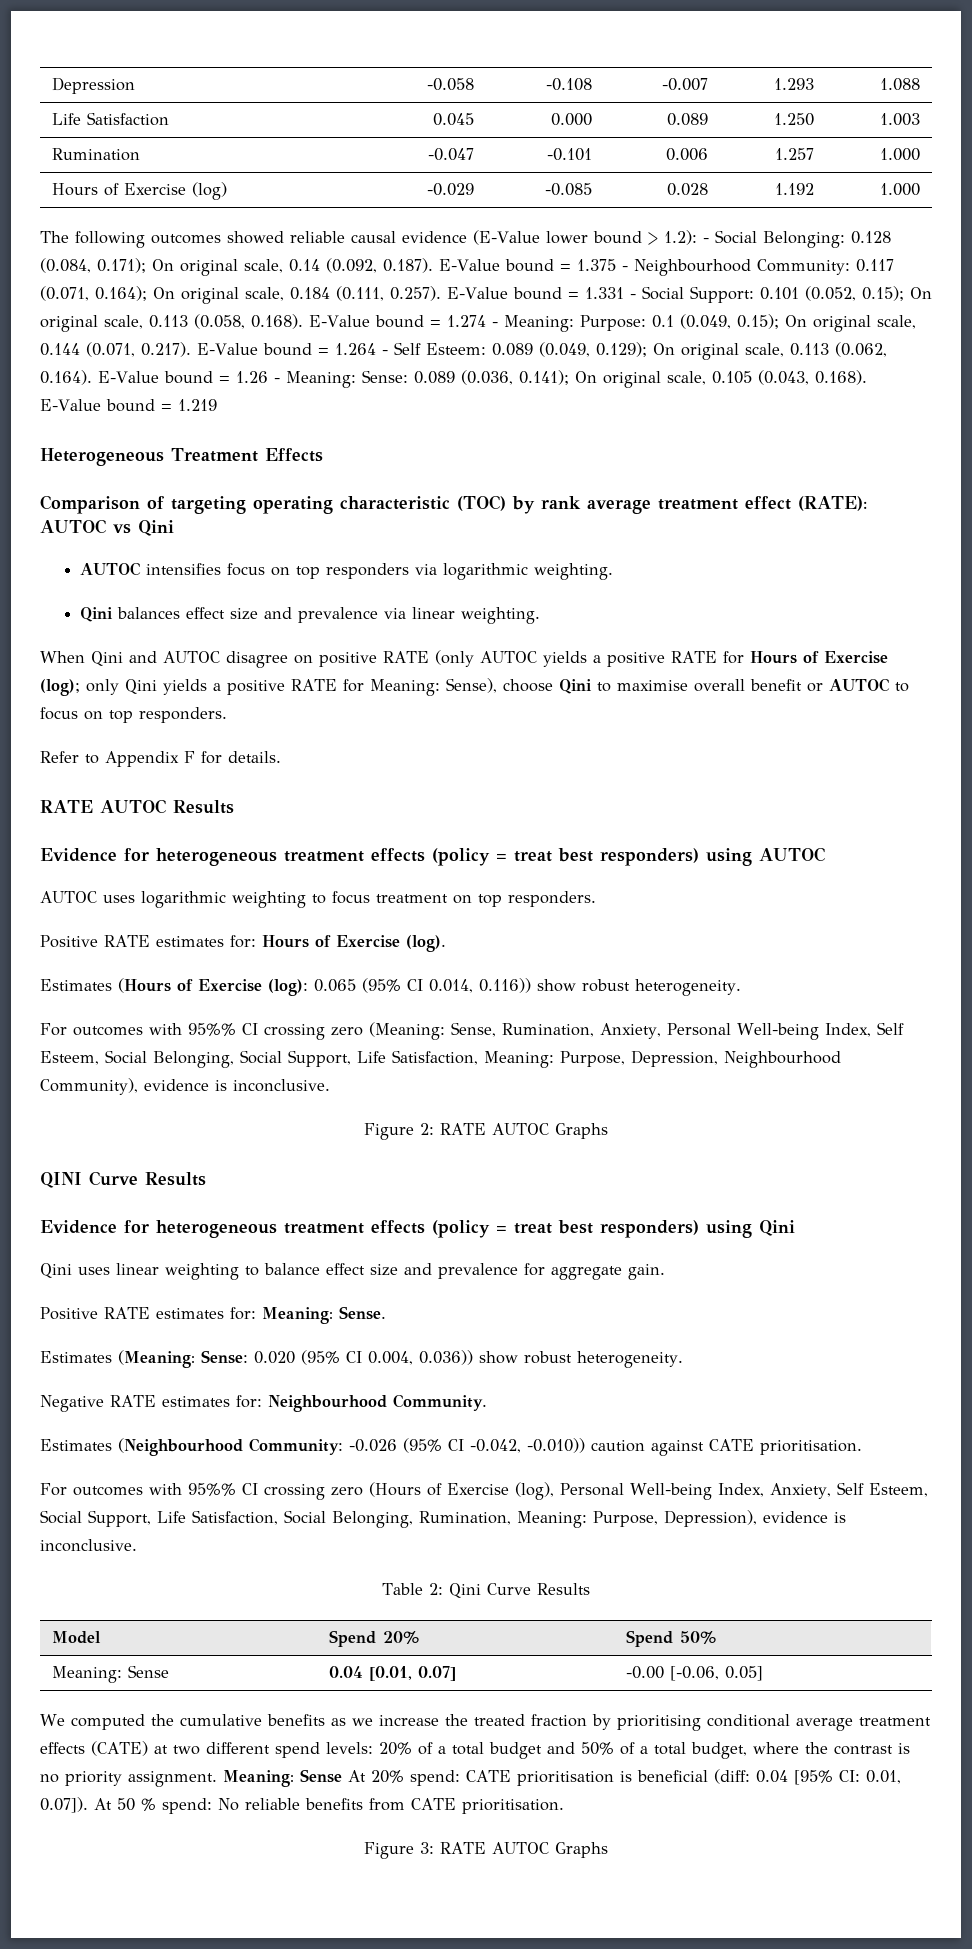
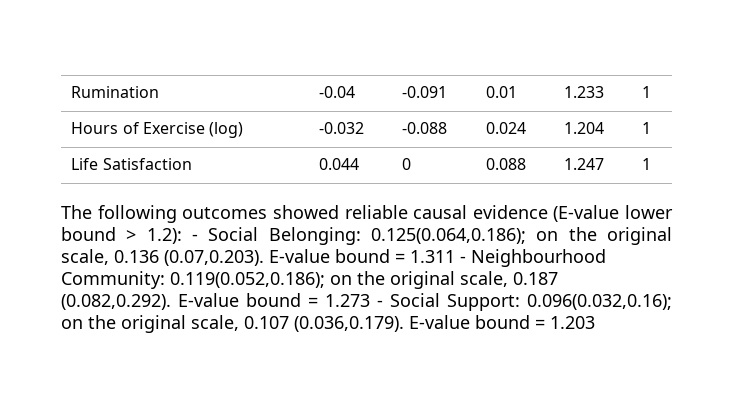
[51,77,135,94] [427,78,475,91] [546,78,593,91] [662,78,709,91] [774,78,815,90] [880,78,921,91] [51,112,169,126] [433,113,475,126] [551,113,593,126] [667,113,709,126] [774,113,815,126] [880,113,921,126] [51,148,140,161] [428,148,475,161] [547,148,593,161] [666,148,709,161] [775,148,815,160] [880,148,921,161] [51,182,227,200] [427,183,475,196] [545,183,593,196] [667,183,709,196] [775,183,815,195] [880,183,921,196] Depression | -0.058 | -0.108 | -0.007 | 1.293 | 1.088 // Life Satisfaction | 0.045 | 0.000 | 0.089 | 1.250 | 1.003 // Rumination | -0.047 | -0.101 | 0.006 | 1.257 | 1.000 // Hours of Exercise (log) | -0.029 | -0.085 | 0.028 | 1.192 | 1.000 -> [71,86,160,98] [319,86,356,98] [402,86,448,98] [486,86,518,98] [564,86,605,98] [642,86,652,98] [71,122,244,138] [319,122,365,134] [402,122,448,134] [486,122,527,134] [564,122,605,134] [642,122,652,134] [71,158,192,170] [319,158,360,170] [402,158,412,170] [486,158,527,170] [564,158,605,170] [642,158,652,170] Rumination | -0.04 | -0.091 | 0.01 | 1.233 | 1 // Hours of Exercise (log) | -0.032 | -0.088 | 0.024 | 1.204 | 1 // Life Satisfaction | 0.044 | 0 | 0.088 | 1.247 | 1
[473,230,540,245] (E-Value -> [553,205,620,222] (E‑value
[850,231,891,244] [40,258,616,276] 0.128 (0.084, 0.171); On original scale, 0.14 (0.092, 0.187). E-Value bound = 1.375 -> [371,227,672,245] [61,249,455,266] 0.125(0.064,0.186); on the original scale, 0.136 (0.07,0.203). E‑value bound = 1.311
[855,259,894,272] [40,286,624,304] 0.117 (0.071, 0.164); On original scale, 0.184 (0.111, 0.257). E-Value bound = 1.331 -> [170,271,558,289] [61,293,370,310] 0.119(0.052,0.186); on the original scale, 0.187 (0.082,0.292). E‑value bound = 1.273
[759,286,932,301] [40,314,916,332] [40,342,887,360] [40,370,867,388] [40,399,217,412] [40,448,323,466] [40,495,867,514] [40,519,174,536] [80,562,614,580] [80,607,541,624] [40,650,888,668] [40,678,909,696] [40,707,227,723] [40,751,281,767] [40,799,234,814] [40,847,826,866] [40,891,596,908] [40,935,446,952] [40,978,741,996] [40,1022,904,1040] [40,1050,841,1068] [40,1078,330,1095] [364,1123,608,1140] [40,1171,206,1188] [40,1220,795,1238] [40,1263,665,1280] [40,1306,386,1324] [40,1350,683,1368] [40,1394,487,1412] [40,1438,862,1456] [40,1482,928,1500] [40,1510,846,1528] [40,1539,137,1552] [382,1583,590,1598] [51,1631,101,1644] [328,1630,419,1647] [625,1630,716,1647] [51,1665,169,1683] [328,1666,456,1681] [625,1666,763,1681] [40,1714,931,1731] [40,1741,910,1759] [40,1769,901,1787] [40,1797,564,1814] [364,1842,608,1859] 0.101 (0.052, 0.15); On original scale, 0.113 (0.058, 0.168). E-Value bound = 1.274 - Meaning: Purpose: 0.1 (0.049, 0.15); On original scale, 0.144 (0.071, 0.217). E-Value bound = 1.264 - Self Esteem: 0.089 (0.049, 0.129); On original scale, 0.113 (0.062, 0.164). E-Value bound = 1.26 - Meaning: Sense: 0.089 (0.036, 0.141); On original scale, 0.105 (0.043, 0.168). E-Value bound = 1.219 // Heterogeneous Treatment Effects // Comparison of targeting operating characteristic (TOC) by rank average treatment effect (RATE): AUTOC vs Qini // AUTOC intensifies focus on top responders via logarithmic weighting. // Qini balances effect size and prevalence via linear weighting. // When Qini and AUTOC disagree on positive RATE (only AUTOC yields a positive RATE for Hours of Exercise (log); only Qini yields a positive RATE for Meaning: Sense), choose Qini to maximise overall benefit or AUTOC to focus on top responders. // Refer to Appendix F for details. // RATE AUTOC Results // Evidence for heterogeneous treatment effects (policy = treat best responders) using AUTOC // AUTOC uses logarithmic weighting to focus treatment on top responders. // Positive RATE estimates for: Hours of Exercise (log). // Estimates (Hours of Exercise (log): 0.065 (95% CI 0.014, 0.116)) show robust heterogeneity. // For outcomes with 95%% CI crossing zero (Meaning: Sense, Rumination, Anxiety, Personal Well-being Index, Self Esteem, Social Belonging, Social Support, Life Satisfaction, Meaning: Purpose, Depression, Neighbourhood Community), evidence is inconclusive. // Figure 2: RATE AUTOC Graphs // QINI Curve Results // Evidence for heterogeneous treatment effects (policy = treat best responders) using Qini // Qini uses linear weighting to balance effect size and prevalence for aggregate gain. // Positive RATE estimates for: Meaning: Sense. // Estimates (Meaning: Sense: 0.020 (95% CI 0.004, 0.036)) show robust heterogeneity. // Negative RATE estimates for: Neighbourhood Community. // Estimates (Neighbourhood Community: -0.026 (95% CI -0.042, -0.010)) caution against CATE prioritisation. // For outcomes with 95%% CI crossing zero (Hours of Exercise (log), Personal Well-being Index, Anxiety, Self Esteem, Social Support, Life Satisfaction, Social Belonging, Rumination, Meaning: Purpose, Depression), evidence is inconclusive. // Table 2: Qini Curve Results // Model | Spend 20% | Spend 50% // Meaning: Sense | 0.04 [0.01, 0.07] | -0.00 [-0.06, 0.05] // We computed the cumulative benefits as we increase the treated fraction by prioritising conditional average treatment effects (CATE) at two different spend levels: 20% of a total budget and 50% of a total budget, where the contrast is no priority assignment. Meaning: Sense At 20% spend: CATE prioritisation is beneficial (diff: 0.04 [95% CI: 0.01, 0.07]). At 50 % spend: No reliable benefits from CATE prioritisation. // Figure 3: RATE AUTOC Graphs -> [527,294,672,310] [61,315,595,333] 0.096(0.032,0.16); on the original scale, 0.107 (0.036,0.179). E‑value bound = 1.203

